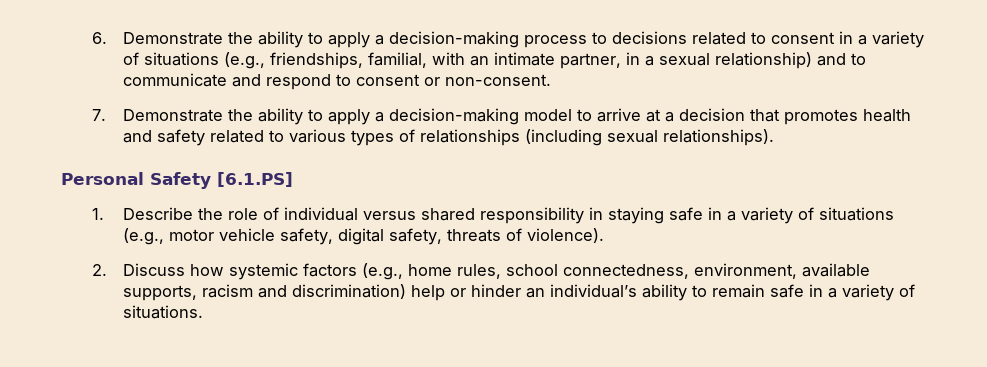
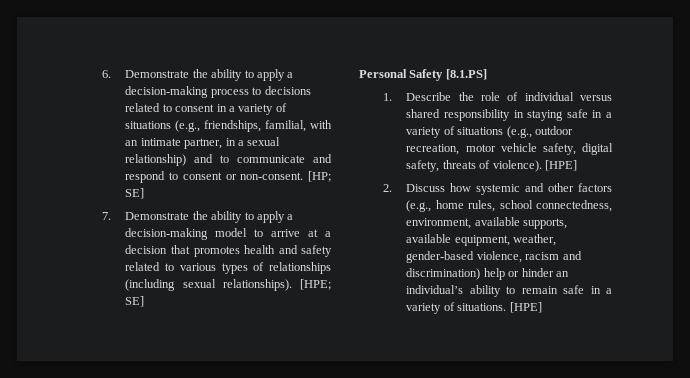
(551, 80) none -> [308,171,331,182] [125,188,145,199] [HP; SE]
(774, 137) none -> [300,279,331,290] [125,296,145,307] [HPE; SE]
[217,172,293,187] [6.1.PS] -> [445,69,487,80] [8.1.PS]
(164, 236) none -> [534,126,573,135] [406,144,460,155] outdoor recreation,
(604, 235) none -> [544,160,577,171] [HPE]
(298, 271) none -> [525,183,575,192] and other
(197, 293) none -> [406,234,557,246] [406,251,522,263] available equipment, weather, gender-based violence,
(203, 312) none -> [509,302,542,313] [HPE]

